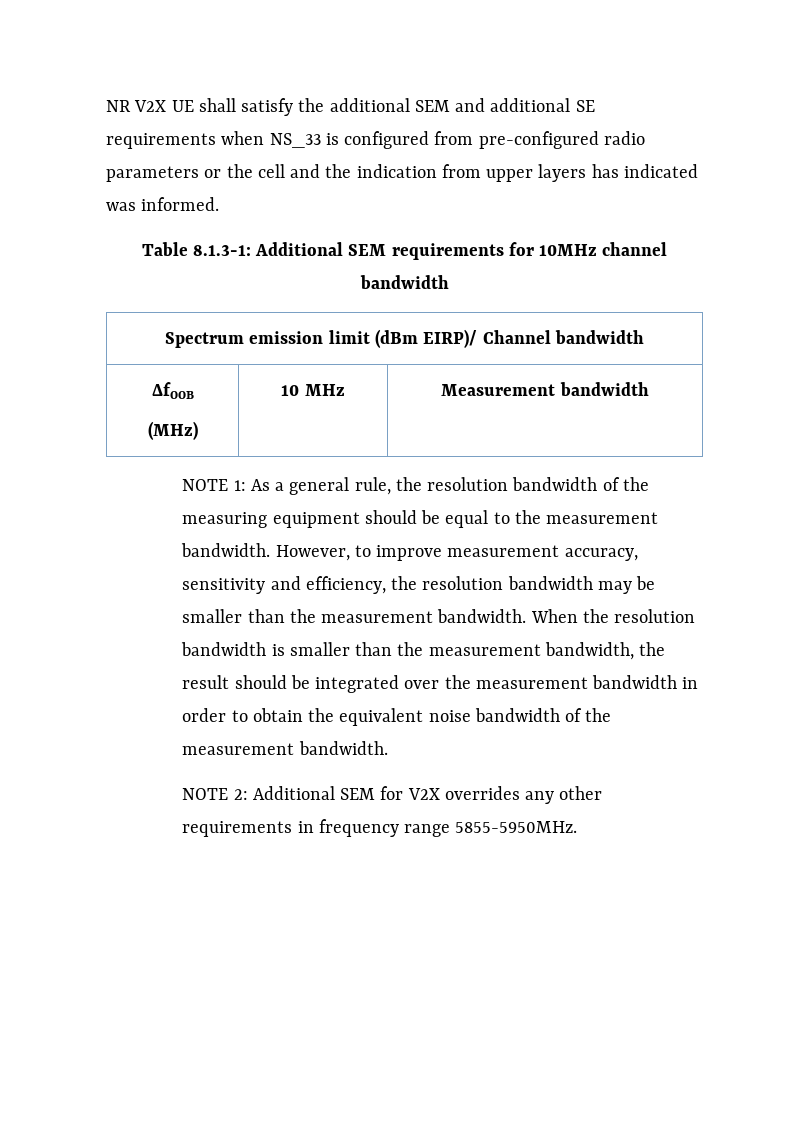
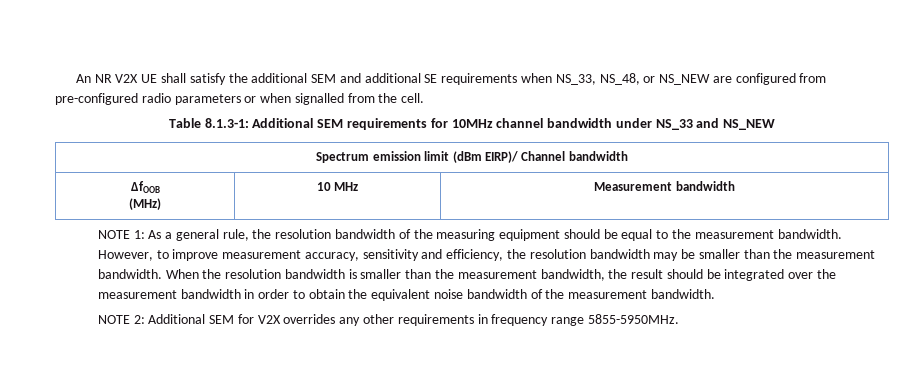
(106, 106) none -> [75,74,91,83] An
[269,133,339,148] NS_33 is -> [555,73,732,85] NS_33, NS_48, or NS_NEW are
[226,164,698,182] [106,197,220,211] the cell and the indication from upper layers has indicated was informed. -> [260,93,425,105] when signalled from the cell.
(449, 282) none -> [615,118,776,130] under NS_33 and NS_NEW

